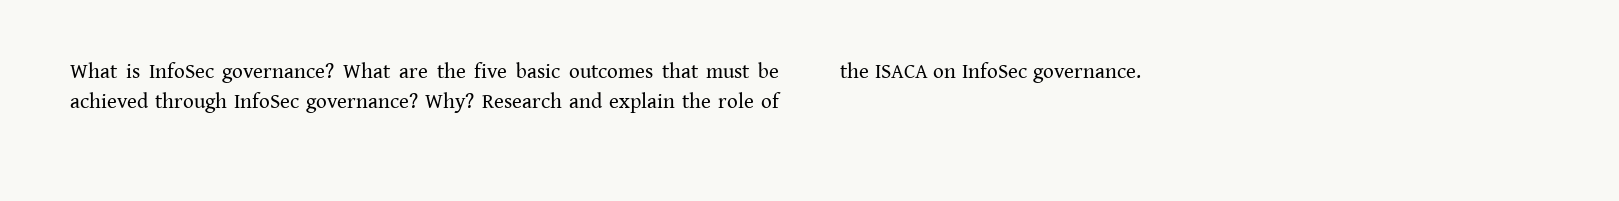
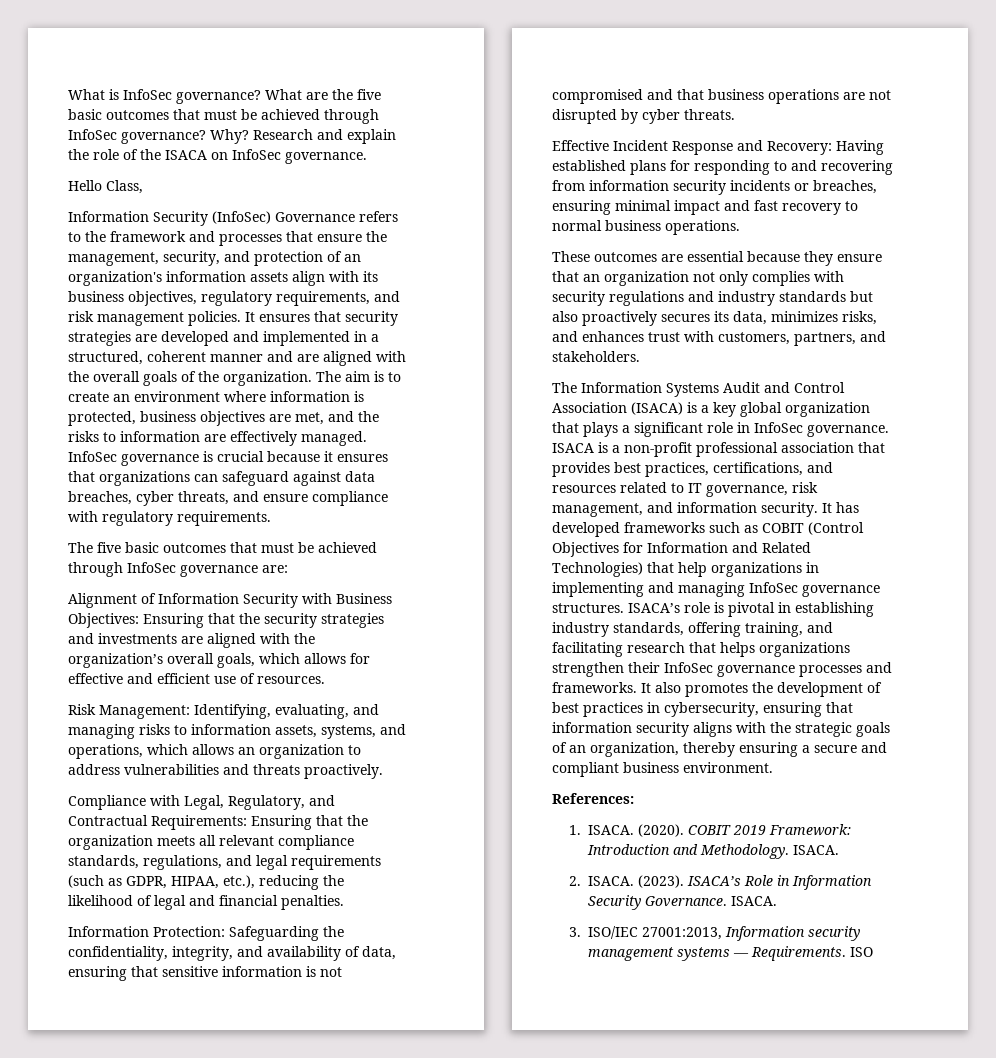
(1141, 75) none -> [68,180,143,194] [68,211,398,226] [68,231,387,246] [68,251,361,266] [68,271,378,286] [68,291,400,306] [68,311,398,326] [68,331,379,346] [68,351,406,366] [68,371,401,386] [68,391,364,402] [68,411,379,426] [68,431,367,446] [68,451,388,466] [68,471,375,486] [68,491,388,506] [68,511,271,526] [68,542,377,553] [68,562,288,577] [68,593,392,608] [68,613,384,628] [68,633,315,648] [68,653,370,668] [68,673,325,684] [68,704,379,719] [68,724,406,739] [68,744,361,759] [68,764,383,779] [68,795,335,810] [68,815,368,830] [68,835,354,850] [68,855,381,870] [68,875,344,890] [68,895,344,910] [68,926,344,941] [68,946,396,961] [68,966,342,981] [552,89,891,104] [552,109,735,124] [552,140,884,155] [552,160,893,175] [552,180,877,195] [552,200,858,215] [552,220,740,235] [552,251,882,266] [552,271,844,286] [552,291,873,306] [552,311,877,326] [552,331,886,346] [552,351,640,362] [552,382,845,397] [552,402,870,417] [552,422,889,437] [552,442,885,457] [552,462,833,477] [552,482,818,497] [552,502,859,517] [552,522,864,537] [552,542,811,557] [552,562,819,577] [552,582,880,597] [552,602,874,617] [552,622,833,637] [552,642,850,657] [552,662,892,677] [552,682,882,697] [552,702,853,717] [552,722,890,737] [552,742,887,757] [552,762,773,777] [552,793,634,804] [569,824,852,837] [587,844,840,859] [569,875,873,890] [588,895,778,910] [569,926,861,941] [588,946,874,961] // Hello Class, // Information Security (InfoSec) Governance refers to the framework and processes that ensure the management, security, and protection of an organization's information assets align with its business objectives, regulatory requirements, and risk management policies. It ensures that security strategies are developed and implemented in a structured, coherent manner and are aligned with the overall goals of the organization. The aim is to create an environment where information is protected, business objectives are met, and the risks to information are effectively managed. InfoSec governance is crucial because it ensures that organizations can safeguard against data breaches, cyber threats, and ensure compliance with regulatory requirements. // The five basic outcomes that must be achieved through InfoSec governance are: // Alignment of Information Security with Business Objectives: Ensuring that the security strategies and investments are aligned with the organization’s overall goals, which allows for effective and efficient use of resources. // Risk Management: Identifying, evaluating, and managing risks to information assets, systems, and operations, which allows an organization to address vulnerabilities and threats proactively. // Compliance with Legal, Regulatory, and Contractual Requirements: Ensuring that the organization meets all relevant compliance standards, regulations, and legal requirements (such as GDPR, HIPAA, etc.), reducing the likelihood of legal and financial penalties. // Information Protection: Safeguarding the confidentiality, integrity, and availability of data, ensuring that sensitive information is not compromised and that business operations are not disrupted by cyber threats. // Effective Incident Response and Recovery: Having established plans for responding to and recovering from information security incidents or breaches, ensuring minimal impact and fast recovery to normal business operations. // These outcomes are essential because they ensure that an organization not only complies with security regulations and industry standards but also proactively secures its data, minimizes risks, and enhances trust with customers, partners, and stakeholders. // The Information Systems Audit and Control Association (ISACA) is a key global organization that plays a significant role in InfoSec governance. ISACA is a non-profit professional association that provides best practices, certifications, and resources related to IT governance, risk management, and information security. It has developed frameworks such as COBIT (Control Objectives for Information and Related Technologies) that help organizations in implementing and managing InfoSec governance structures. ISACA’s role is pivotal in establishing industry standards, offering training, and facilitating research that helps organizations strengthen their InfoSec governance processes and frameworks. It also promotes the development of best practices in cybersecurity, ensuring that information security aligns with the strategic goals of an organization, thereby ensuring a secure and compliant business environment. // References: // 1. ISACA. (2020). COBIT 2019 Framework: Introduction and Methodology. ISACA. // 2. ISACA. (2023). ISACA’s Role in Information Security Governance. ISACA. // 3. ISO/IEC 27001:2013, Information security management systems — Requirements. ISO

